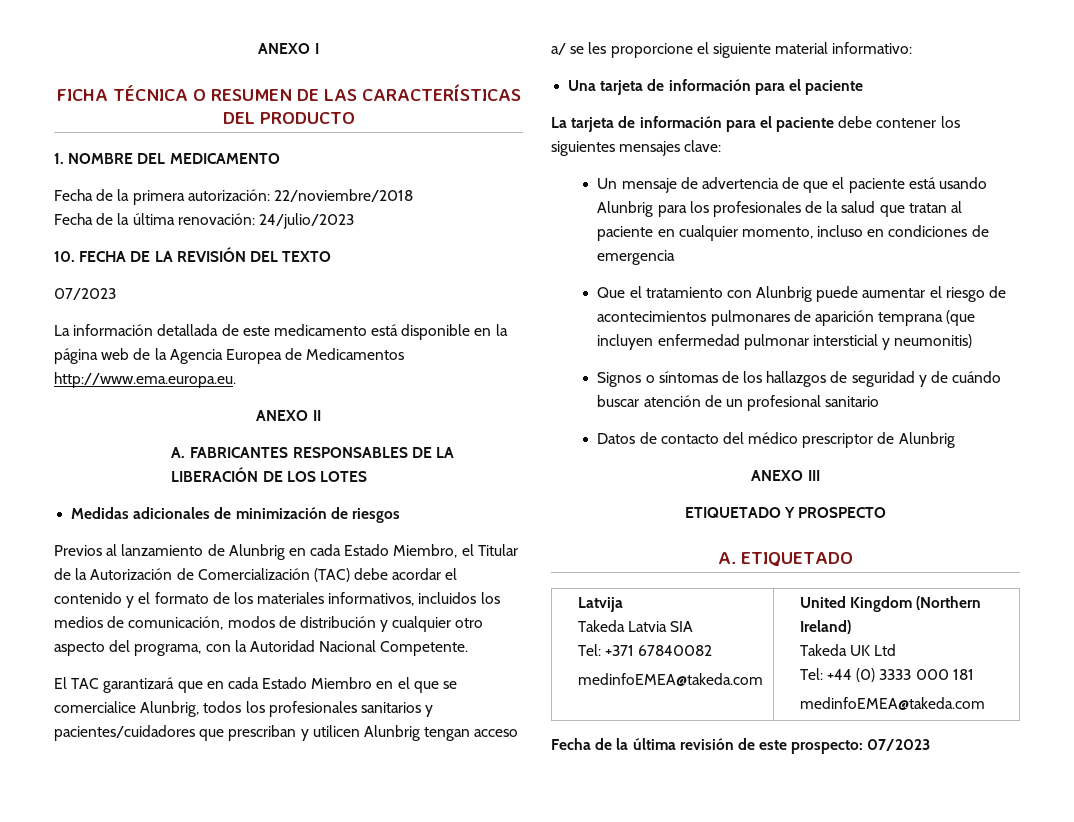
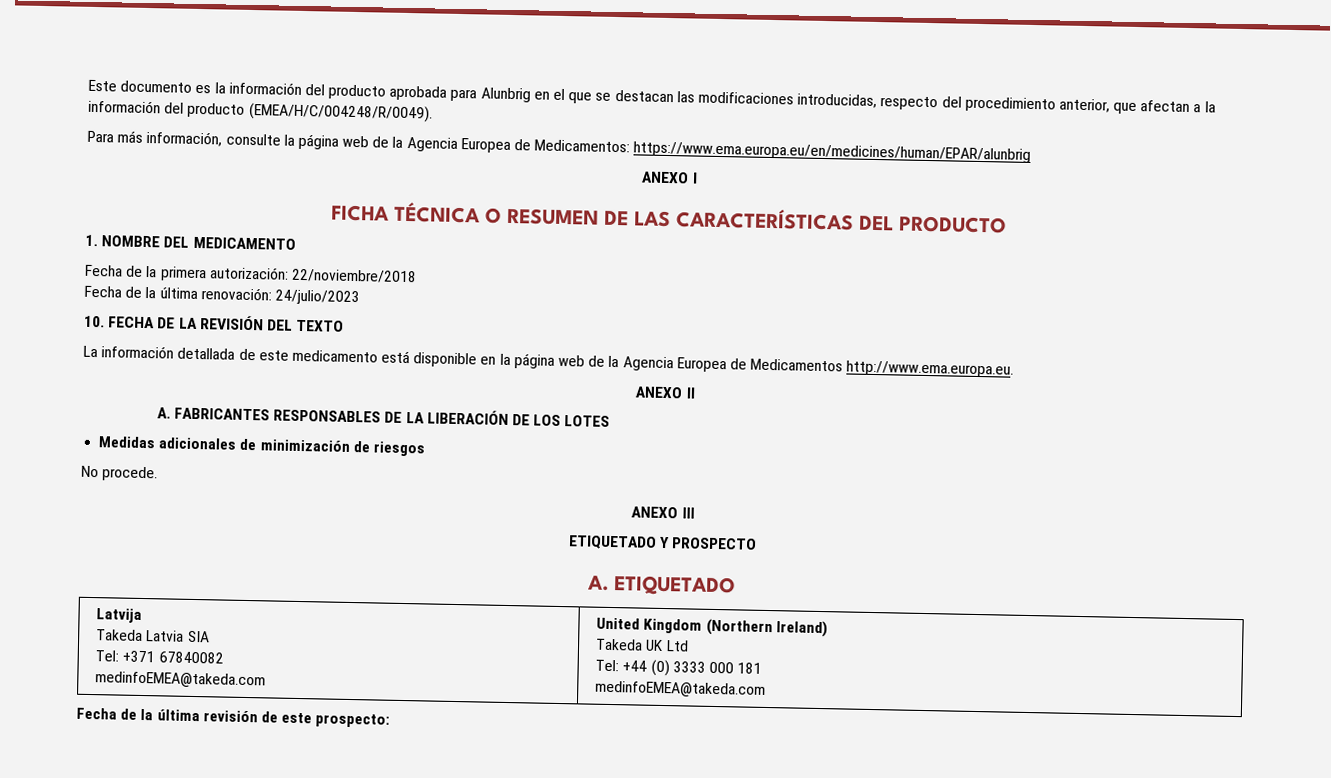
(258, 48) none -> [88,79,1216,115] [88,99,433,123] [87,130,1032,163] Este documento es la información del producto aprobada para Alunbrig en el que se destacan las modificaciones introducidas, respecto del procedimiento anterior, que afectan a la información del producto (EMEA/H/C/004248/R/0049). // Para más información, consulte la página web de la Agencia Europea de Medicamentos: https://www.ema.europa.eu/en/medicines/human/EPAR/alunbrig //
[54,288,116,300] // 07/2023 -> (345, 325) none
[54,544,518,560] [54,568,458,582] [54,592,500,608] [54,616,484,632] [54,640,469,656] [54,677,458,693] [54,701,434,717] [54,725,519,741] [551,42,913,58] [568,79,864,95] [551,116,960,132] [551,140,722,156] [597,177,988,193] [597,201,963,217] [597,225,989,241] [597,250,676,265] [597,286,1007,302] [597,310,976,326] [597,334,973,350] [597,371,1002,387] [597,395,880,411] [597,432,955,448] Previos al lanzamiento de Alunbrig en cada Estado Miembro, el Titular de la Autorización de Comercialización (TAC) debe acordar el contenido y el formato de los materiales informativos, incluidos los medios de comunicación, modos de distribución y cualquier otro aspecto del programa, con la Autoridad Nacional Competente. // El TAC garantizará que en cada Estado Miembro en el que se comercialice Alunbrig, todos los profesionales sanitarios y pacientes/cuidadores que prescriban y utilicen Alunbrig tengan acceso a/ se les proporcione el siguiente material informativo: // Una tarjeta de información para el paciente // La tarjeta de información para el paciente debe contener los siguientes mensajes clave: // Un mensaje de advertencia de que el paciente está usando Alunbrig para los profesionales de la salud que tratan al paciente en cualquier momento, incluso en condiciones de emergencia // Que el tratamiento con Alunbrig puede aumentar el riesgo de acontecimientos pulmonares de aparición temprana (que incluyen enfermedad pulmonar intersticial y neumonitis) // Signos o síntomas de los hallazgos de seguridad y de cuándo buscar atención de un profesional sanitario // Datos de contacto del médico prescriptor de Alunbrig -> [81,465,159,482] No procede.
[867,739,931,751] 07/2023 -> (391, 720) none

